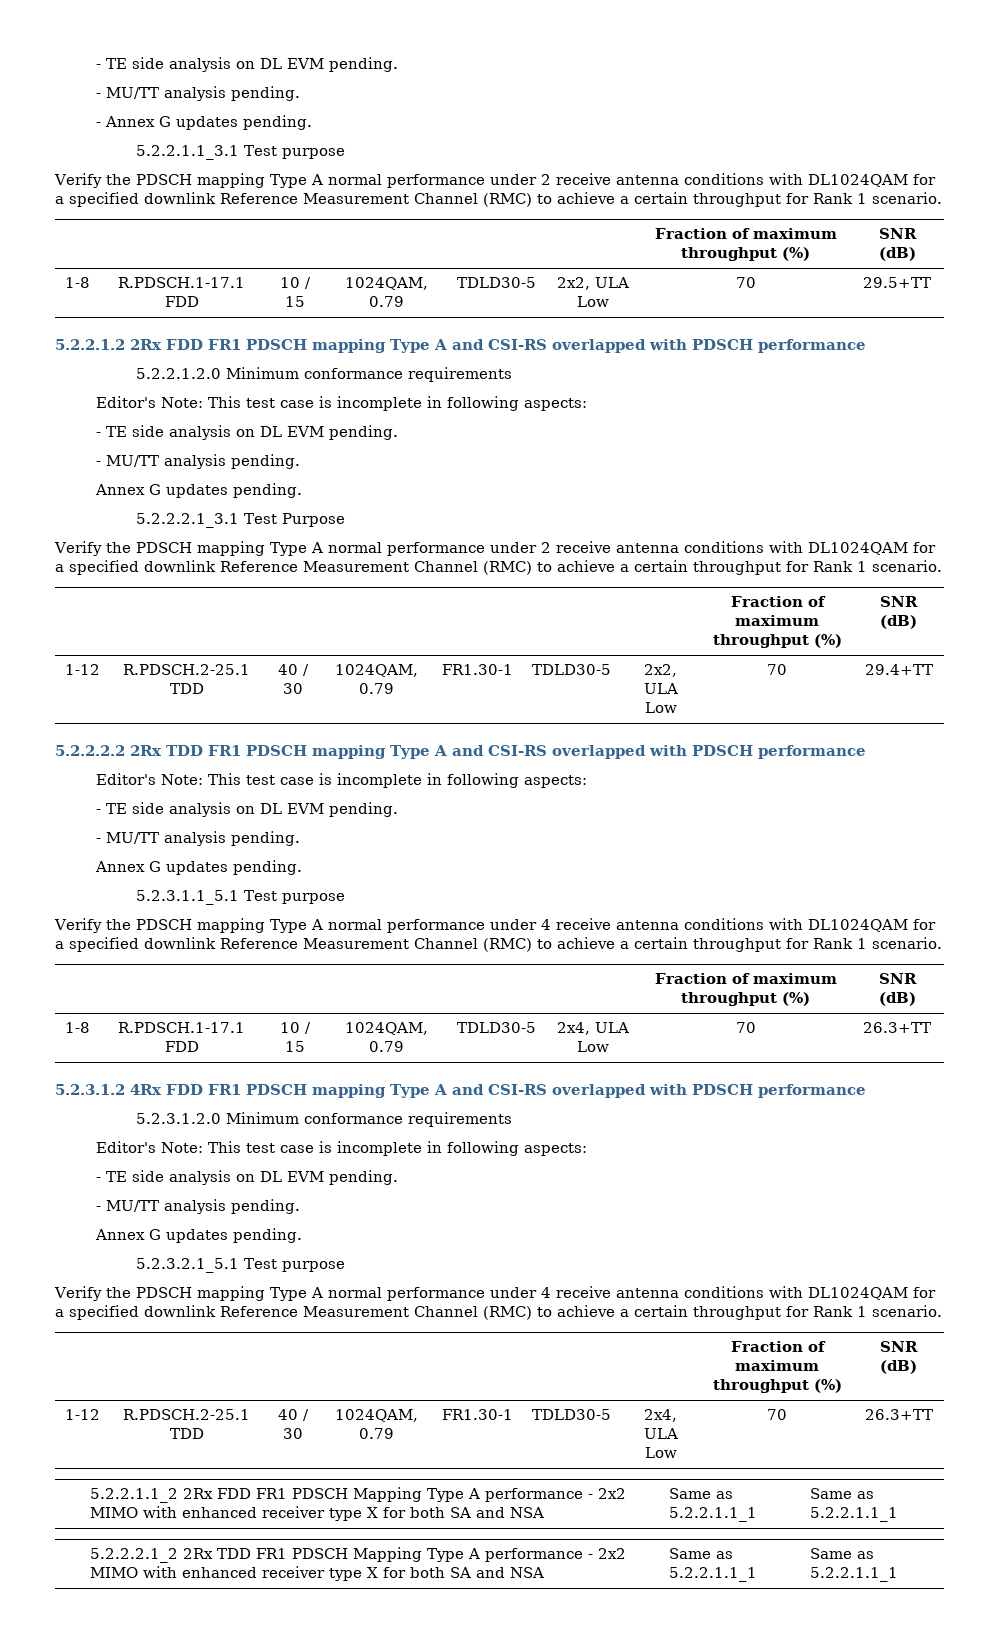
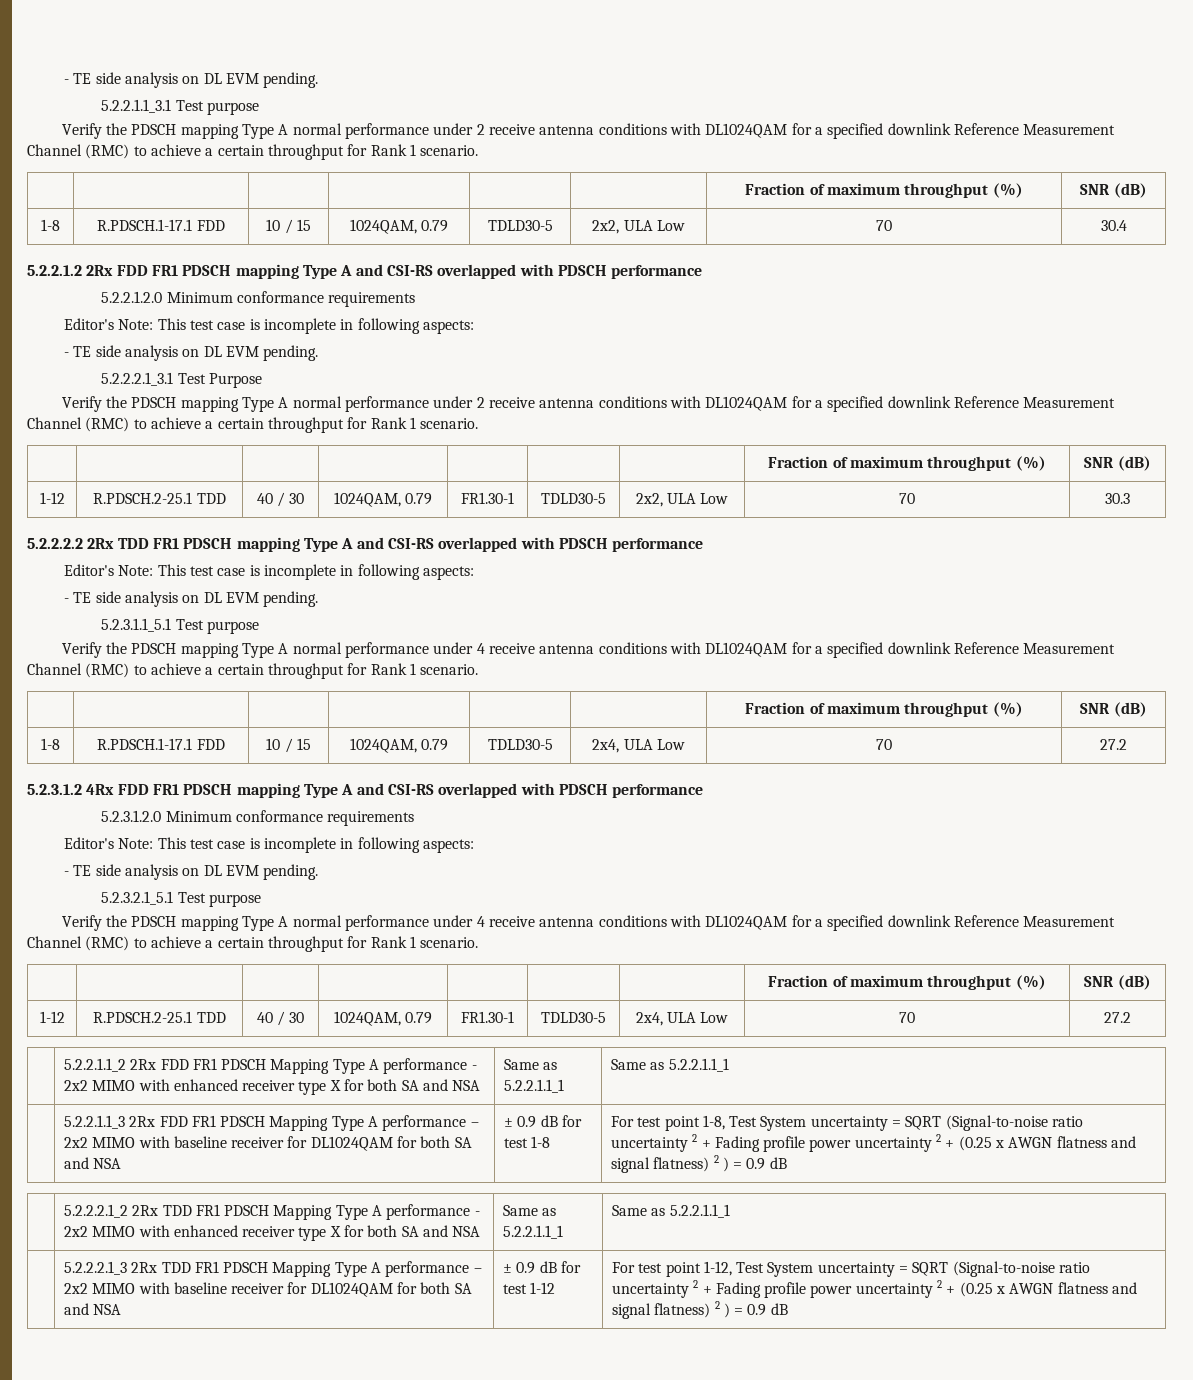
[95,57,398,72] [95,86,300,101] [95,115,312,130] - TE side analysis on DL EVM pending. // - MU/TT analysis pending. // - Annex G updates pending. -> [64,72,319,88] - TE side analysis on DL EVM pending.
[863,277,931,288] 29.5+TT -> [1100,220,1127,231] 30.4
[95,454,300,469] [94,483,302,498] // - MU/TT analysis pending. // Annex G updates pending. -> (319, 353) none
[864,664,933,675] 29.4+TT -> [1105,493,1130,504] 30.3
[95,831,300,846] [94,860,302,875] // - MU/TT analysis pending. // Annex G updates pending. -> (319, 599) none
[863,1022,931,1033] 26.3+TT -> [1100,739,1127,750] 27.2
[95,1199,300,1214] [94,1228,302,1243] // - MU/TT analysis pending. // Annex G updates pending. -> (319, 872) none
[864,1409,933,1420] 26.3+TT -> [1104,1012,1131,1023] 27.2
(899, 1514) none -> [63,1115,479,1131] [63,1136,472,1151] [63,1157,122,1169] [503,1115,582,1128] [503,1136,551,1148] [610,1115,1084,1131] [610,1134,1137,1152] [610,1155,787,1173] // | 5.2.2.1.1_3 2Rx FDD FR1 PDSCH Mapping Type A performance – 2x2 MIMO with baseline receiver for DL1024QAM for both SA and NSA | ± 0.9 dB for test 1-8 | For test point 1-8, Test System uncertainty = SQRT (Signal-to-noise ratio uncertainty 2 + Fading profile power uncertainty 2 + (0.25 x AWGN flatness and signal flatness) 2 ) = 0.9 dB
(899, 1574) none -> [63,1261,482,1277] [63,1282,472,1297] [63,1303,122,1315] [502,1261,581,1274] [502,1282,556,1294] [611,1261,1091,1277] [611,1280,1138,1298] [611,1301,788,1319] // | 5.2.2.2.1_3 2Rx TDD FR1 PDSCH Mapping Type A performance – 2x2 MIMO with baseline receiver for DL1024QAM for both SA and NSA | ± 0.9 dB for test 1-12 | For test point 1-12, Test System uncertainty = SQRT (Signal-to-noise ratio uncertainty 2 + Fading profile power uncertainty 2 + (0.25 x AWGN flatness and signal flatness) 2 ) = 0.9 dB

